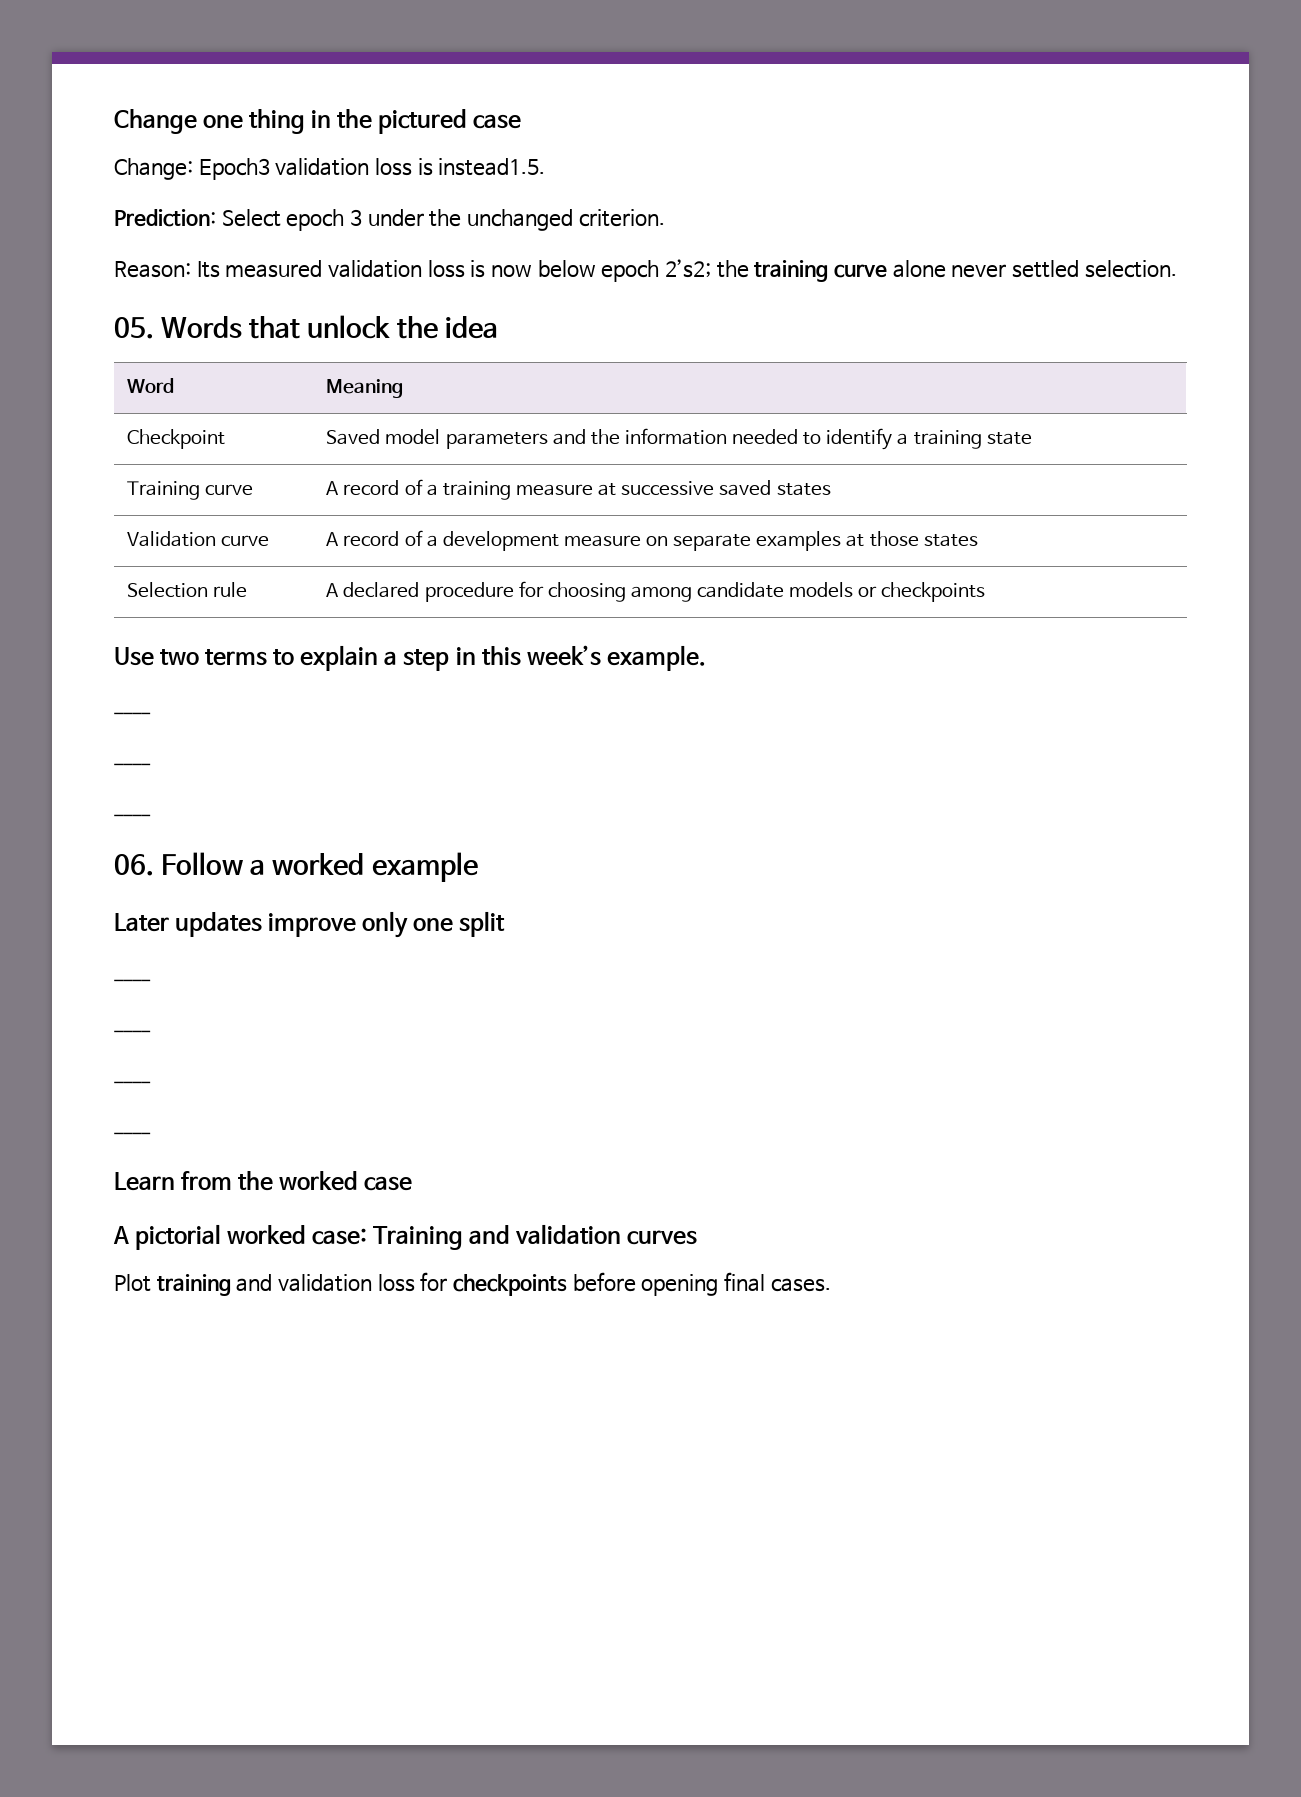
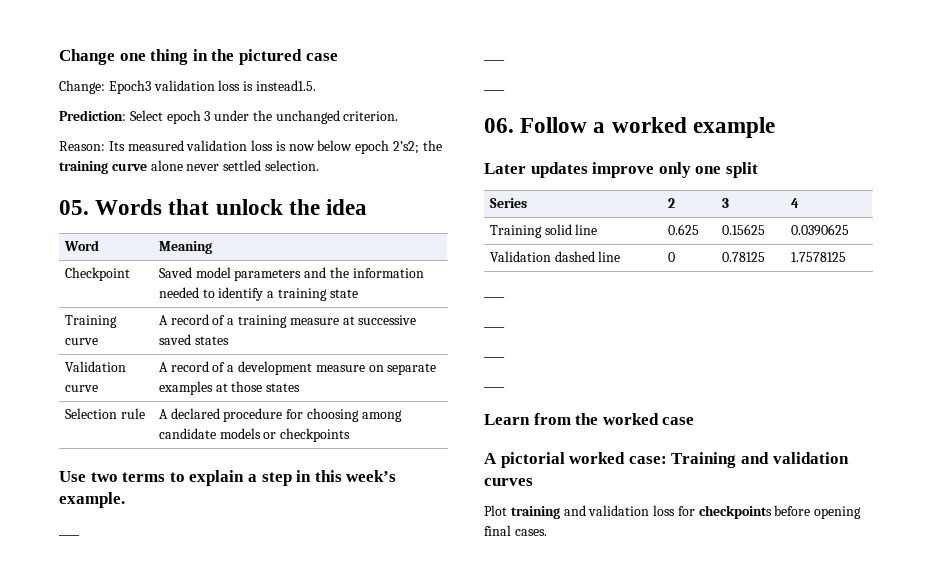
(506, 924) none -> [489,198,527,208] [667,198,675,208] [721,198,729,208] [790,198,799,208] [489,224,598,238] [667,224,699,235] [721,224,765,235] [790,224,849,236] [489,251,621,262] [667,252,675,262] [721,252,765,262] [790,252,846,262] // Series | 2 | 3 | 4 // Training solid line | 0.625 | 0.15625 | 0.0390625 // Validation dashed line | 0 | 0.78125 | 1.7578125

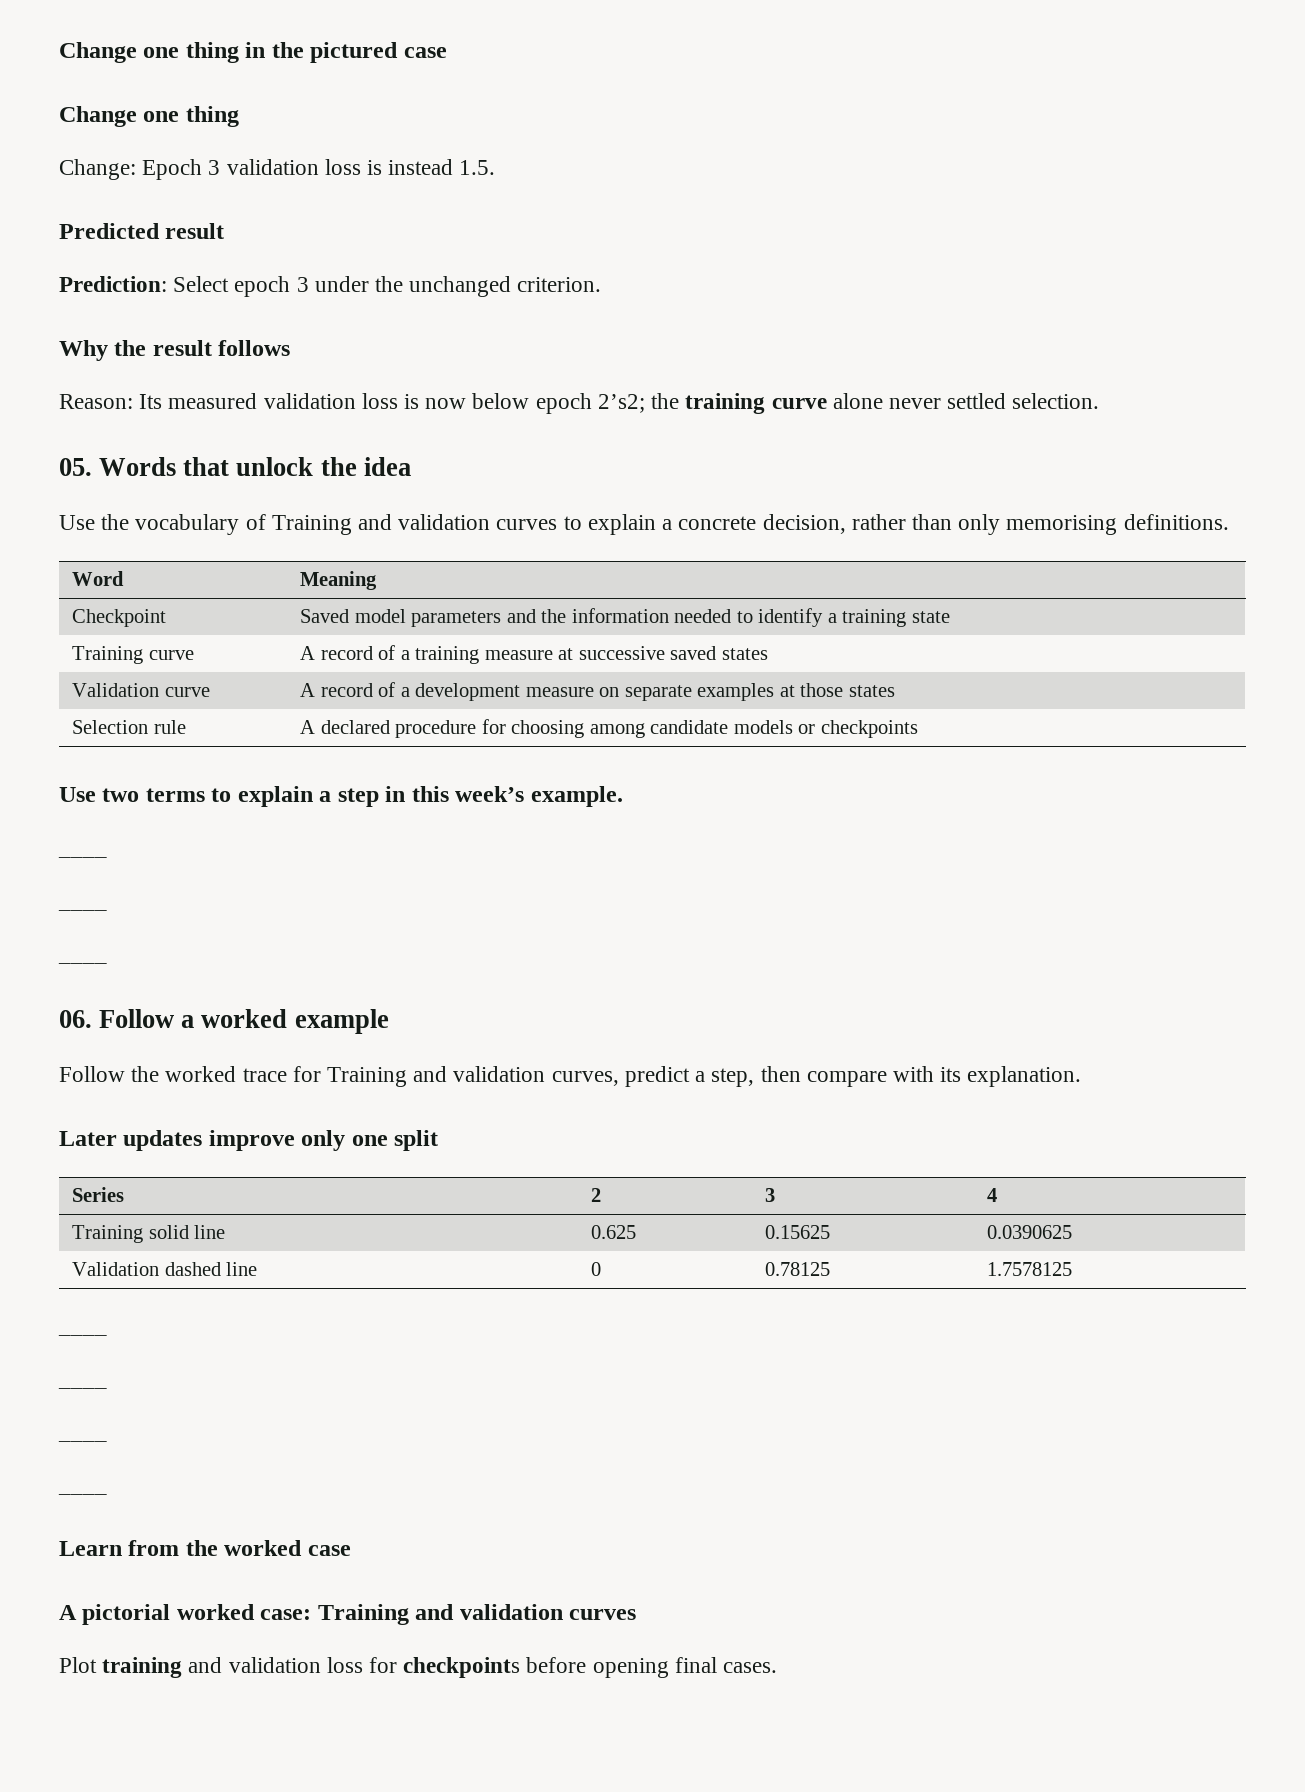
(338, 57) none -> [59,106,239,127] // Change one thing
[108,80,316,94] Epoch3 validation loss is instead1.5. -> [142,159,496,180] [59,223,225,239] Epoch 3 validation loss is instead 1.5. // Predicted result
(399, 116) none -> [59,340,291,361] // Why the result follows
(368, 207) none -> [59,514,1229,535] // Use the vocabulary of Training and validation curves to explain a concrete decision, rather than only memorising definitions.
(775, 127) none -> [59,1066,1082,1087] // Follow the worked trace for Training and validation curves, predict a step, then compare with its explanation.

